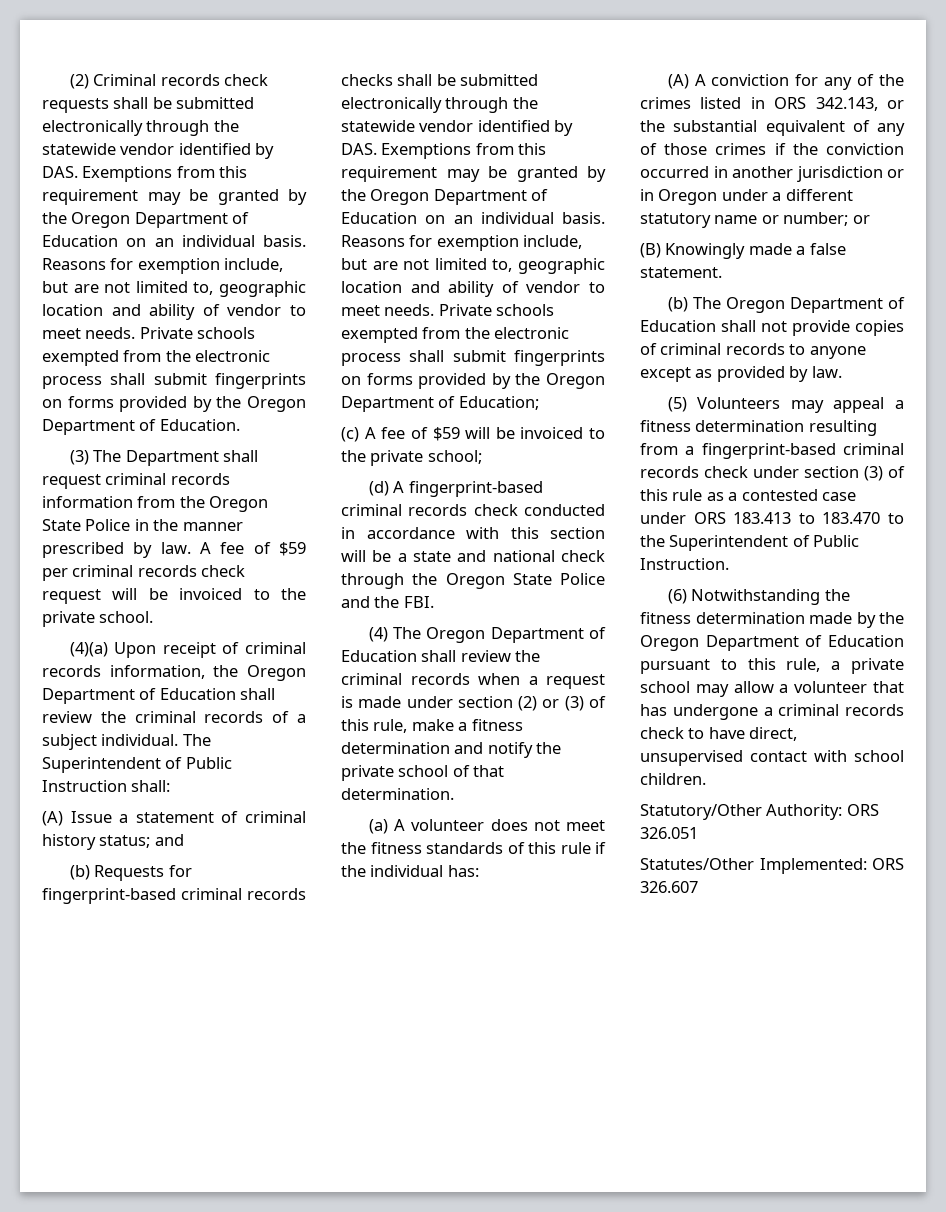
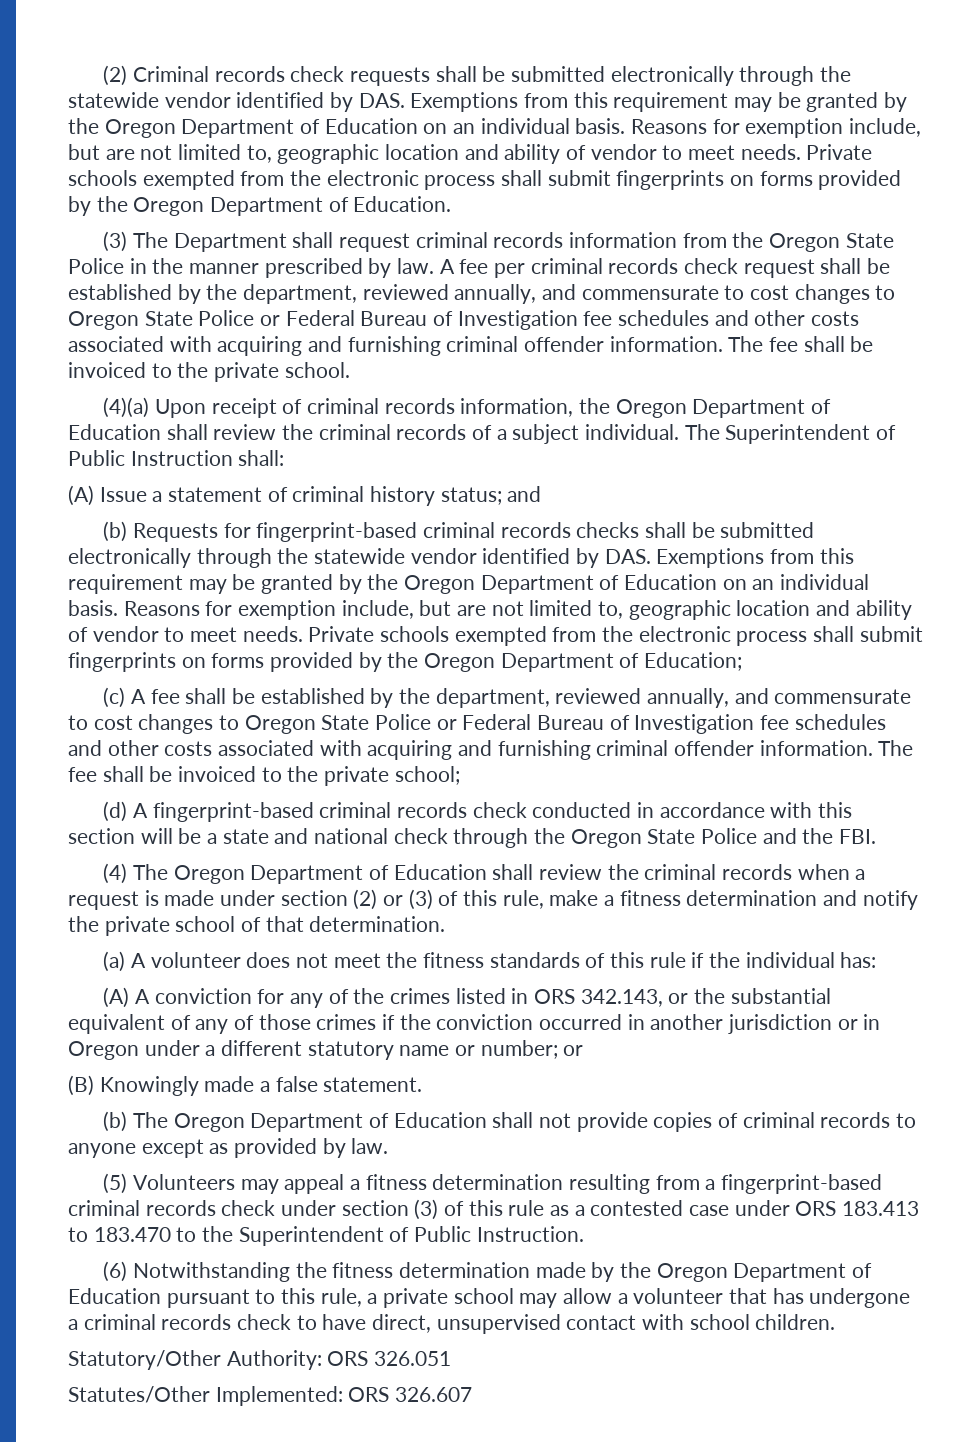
[253,542,307,556] of $59 -> (489, 266) none
[112,588,138,600] will -> [820,258,891,274] [68,284,896,304] [68,310,860,330] [68,336,845,356] shall be established by the department, reviewed annually, and commensurate to cost changes to Oregon State Police or Federal Bureau of Investigation fee schedules and other costs associated with acquiring and furnishing criminal offender information. The fee shall
[410,427,491,441] of $59 will -> [185,688,912,708] [68,714,886,734] [68,740,914,760] [68,766,144,782] shall be established by the department, reviewed annually, and commensurate to cost changes to Oregon State Police or Federal Bureau of Investigation fee schedules and other costs associated with acquiring and furnishing criminal offender information. The fee shall

